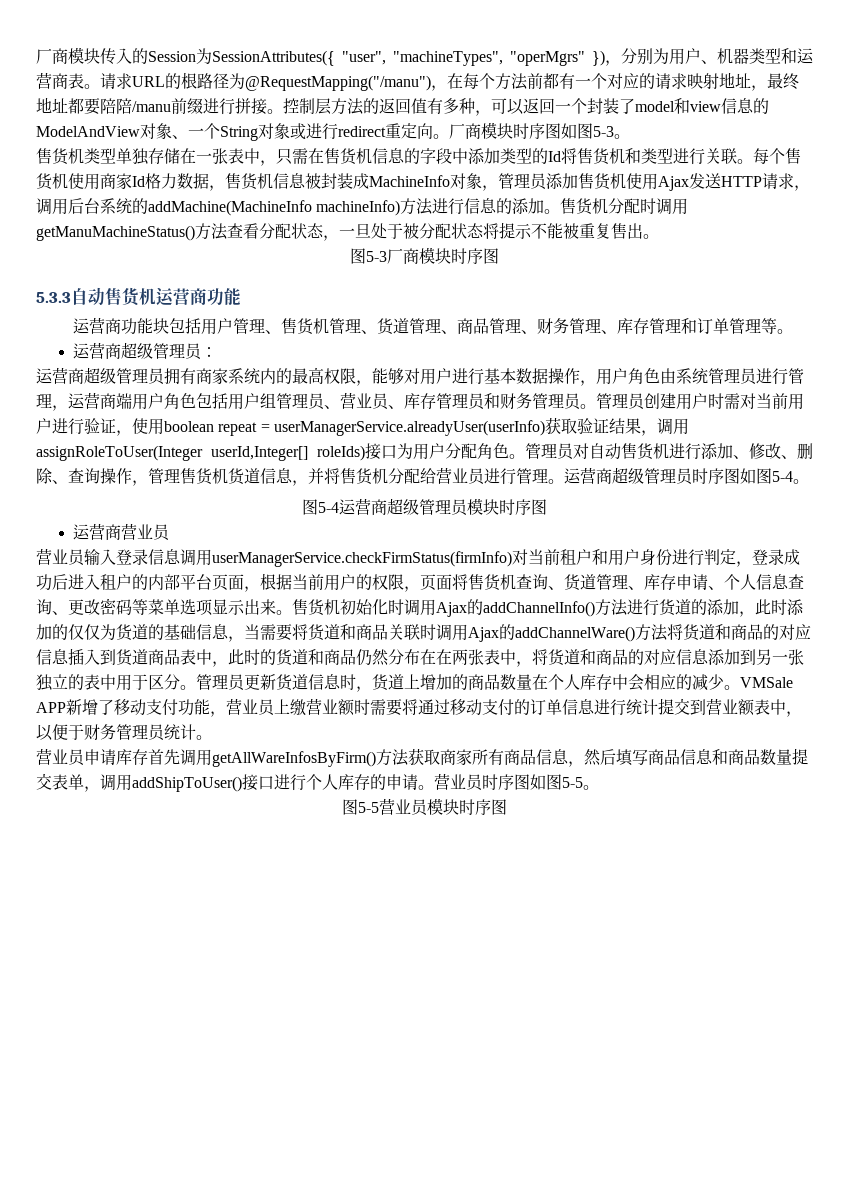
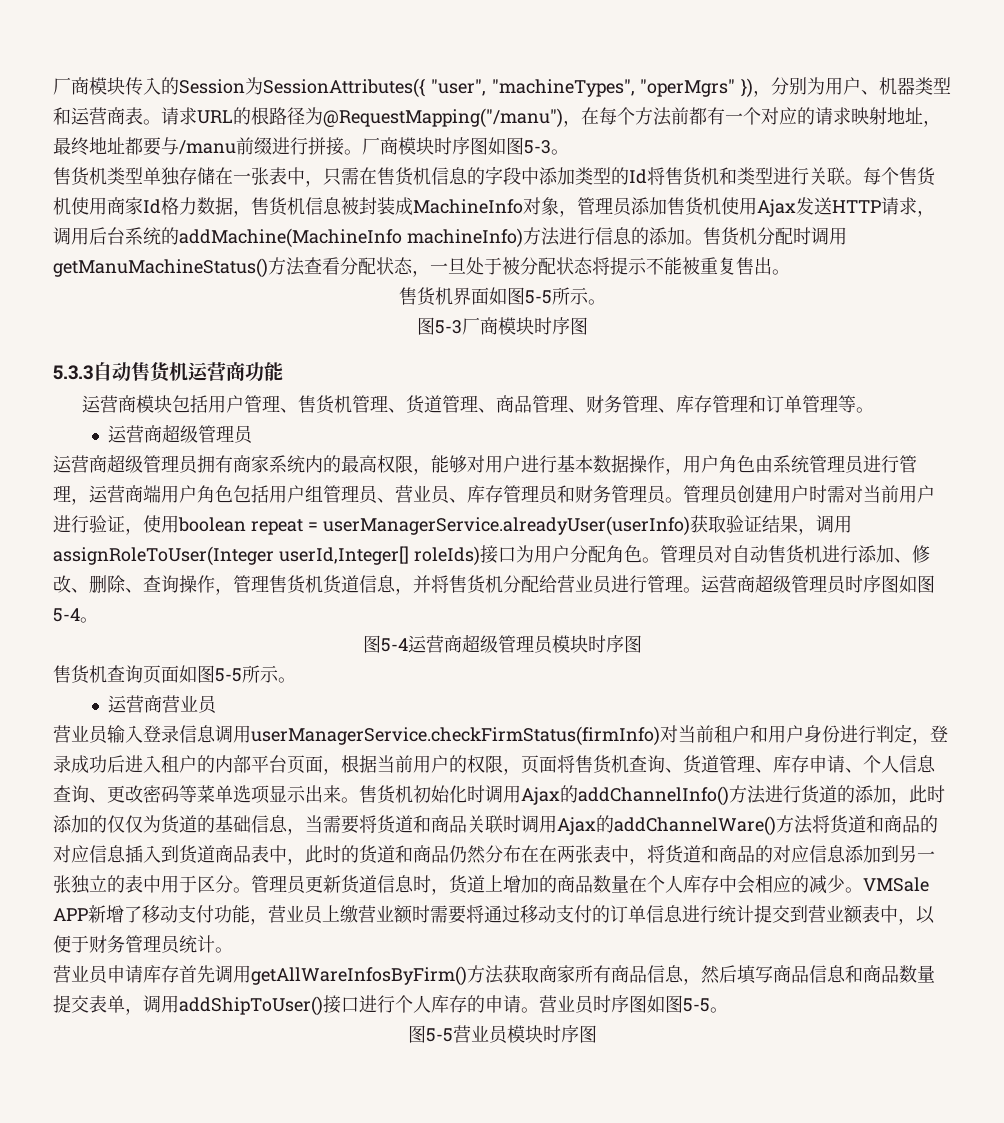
[100,98,132,114] 陪陪 -> [161,137,179,155] 与
[283,98,769,116] [36,123,449,141] 控制层方法的返回值有多种，可以返回一个封装了model和view信息的ModelAndView对象、一个String对象或进行redirect重定向。 -> (362, 152) none
(659, 236) none -> [398,287,606,306] // 售货机界面如图5-5所示。
[121,318,154,335] 功能 -> [136,395,155,413] 模
[201,347,218,357] ： -> (255, 434) none
(547, 507) none -> [53,665,296,684] // 售货机查询页面如图5-5所示。

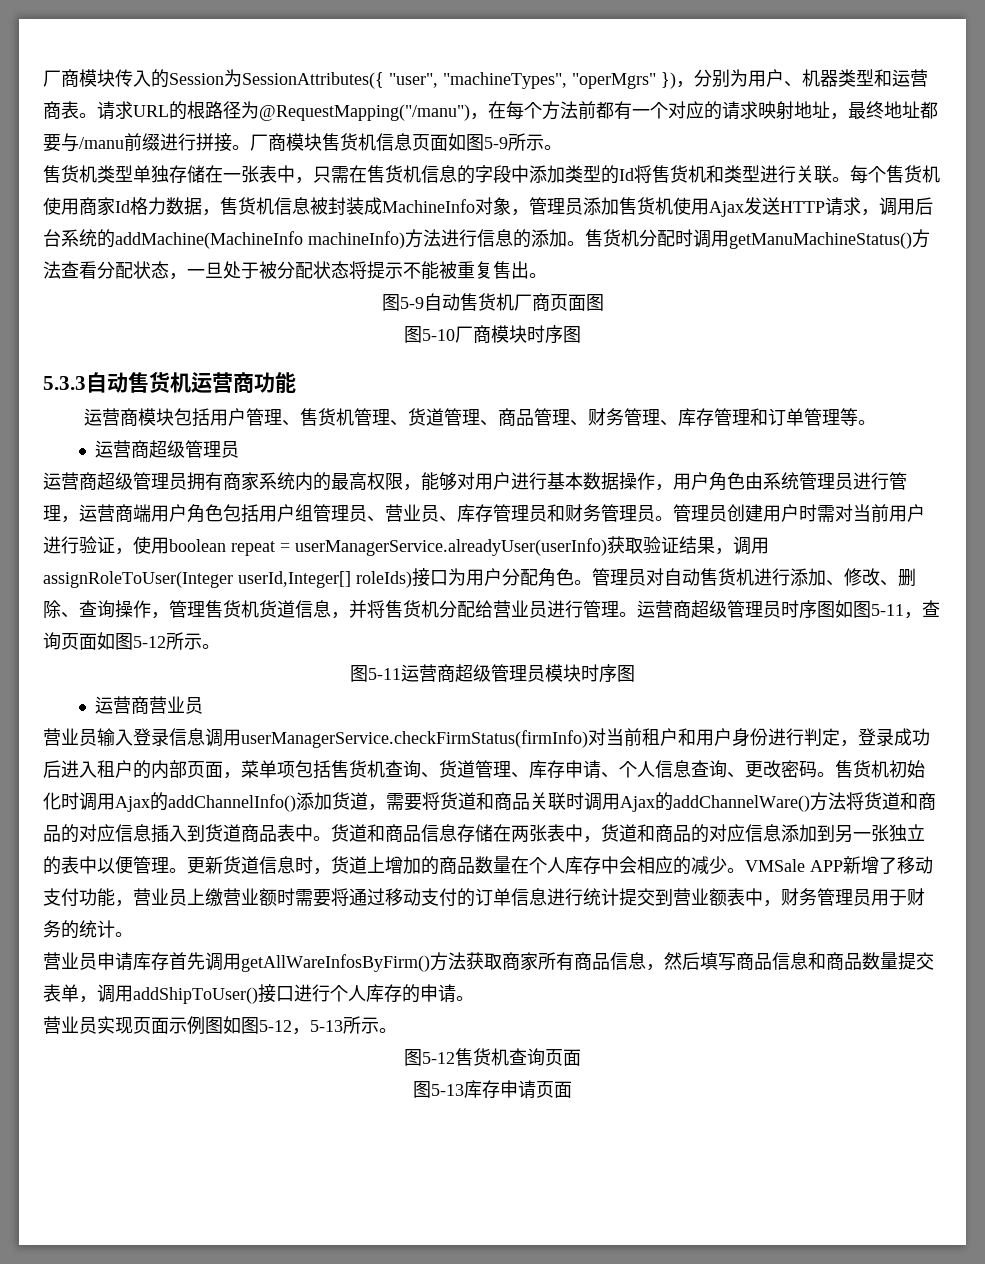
[434,137,551,155] 时序图如图5-3 -> [322,133,544,151] 售货机信息页面如图5-9所示
[398,287,606,306] [416,317,462,335] 售货机界面如图5-5所示。 // 图5-3 -> [381,293,604,311] [404,326,455,343] 图5-9自动售货机厂商页面图 // 图5-10
[53,608,98,623] [362,635,408,653] 5-4。 // 图5-4 -> [871,600,940,619] [43,632,220,650] [350,665,401,682] 5-11，查询页面如图5-12所示。 // 图5-11
[53,665,296,684] // 售货机查询页面如图5-5所示。 -> (635, 673) none
[251,755,575,775] 平台页面，根据当前用户的权限，页面将 -> [187,760,331,779] 页面，菜单项包括
[179,785,341,804] 等菜单选项显示出来 -> (817, 769) none
[729,785,945,805] [53,815,323,835] 方法进行货道的添加，此时添加的仅仅为货道的基础信息，当 -> [296,792,386,811] 添加货道，
[287,845,539,865] ，此时的货道和商品仍然分布在 -> [313,824,493,842] 。货道和商品信息存储
[647,845,665,863] 将 -> (601, 839) none
[161,875,307,894] 用于区分。管理员 -> [97,856,187,874] 以便管理。
[916,906,935,924] [53,935,181,954] 以便于财务管理员 -> [781,888,925,906] [43,920,79,939] 财务管理员用于财务的
[539,995,728,1014] [407,1025,597,1044] 营业员时序图如图5-5。 // 图5-5营业员模块时序图 -> [43,1016,397,1035] [404,1048,581,1066] [413,1080,572,1099] // 营业员实现页面示例图如图5-12，5-13所示。 // 图5-12售货机查询页面 // 图5-13库存申请页面

